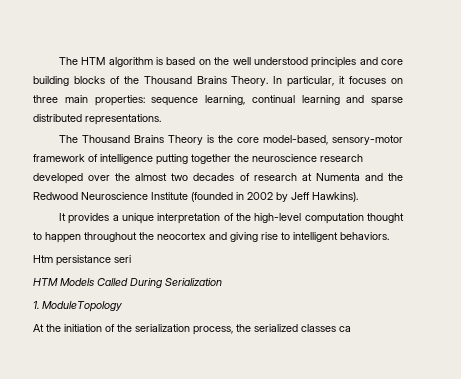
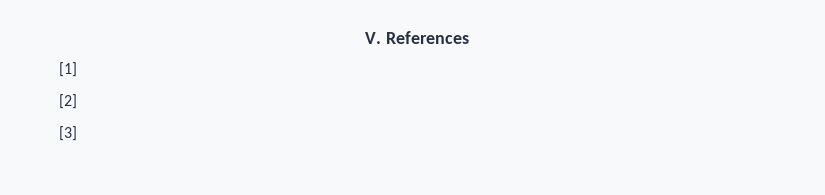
[58,57,404,68] [33,76,404,87] [33,95,403,106] [33,114,161,125] [58,135,404,145] [33,154,363,165] [33,173,403,184] [33,192,358,202] [58,213,405,224] [33,232,389,243] [33,255,131,266] [33,278,222,288] [33,301,122,312] [33,324,351,335] The HTM algorithm is based on the well understood principles and core building blocks of the Thousand Brains Theory. In particular, it focuses on three main properties: sequence learning, continual learning and sparse distributed representations. // The Thousand Brains Theory is the core model-based, sensory-motor framework of intelligence putting together the neuroscience research developed over the almost two decades of research at Numenta and the Redwood Neuroscience Institute (founded in 2002 by Jeff Hawkins). // It provides a unique interpretation of the high-level computation thought to happen throughout the neocortex and giving rise to intelligent behaviors. // Htm persistance seri // HTM Models Called During Serialization // 1. ModuleTopology // At the initiation of the serialization process, the serialized classes ca -> [365,31,469,44] [59,62,77,77] [59,94,77,109] [59,126,77,141] V. References // [1] // [2] // [3]

